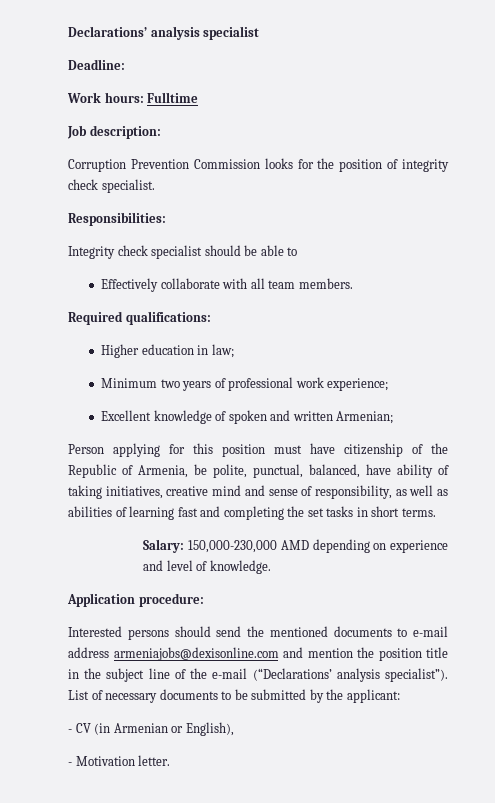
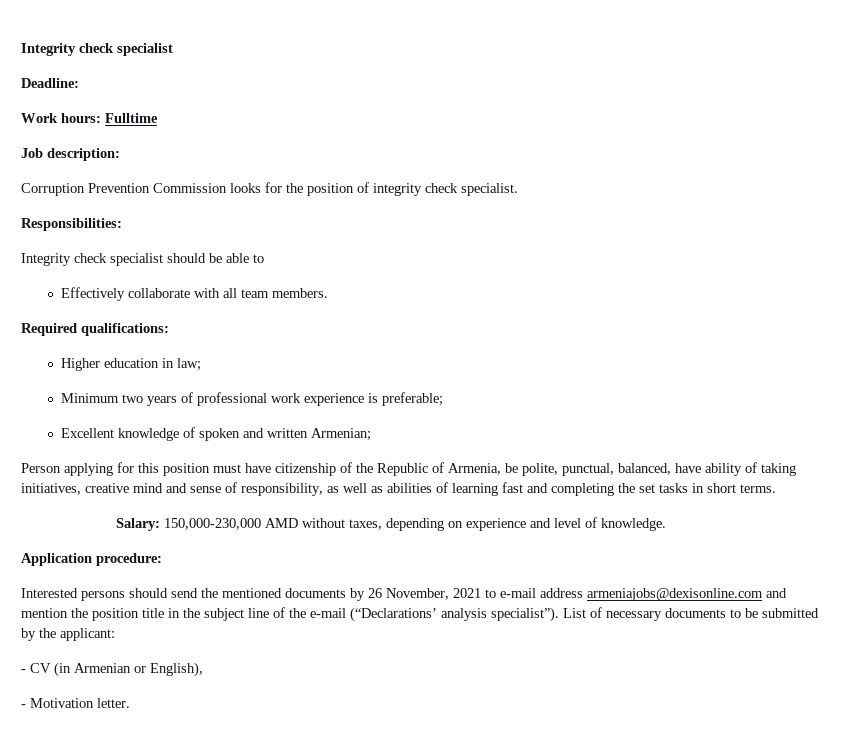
[68,26,200,40] Declarations’ analysis -> [21,43,114,56] Integrity check
[327,378,389,391] experience; -> [303,392,443,406] experience is preferable;
(309, 545) none -> [301,518,382,530] without taxes,
(392, 631) none -> [350,588,481,601] by 26 November, 2021

